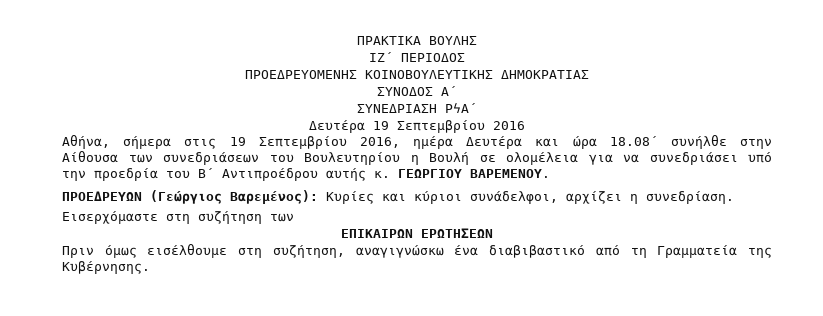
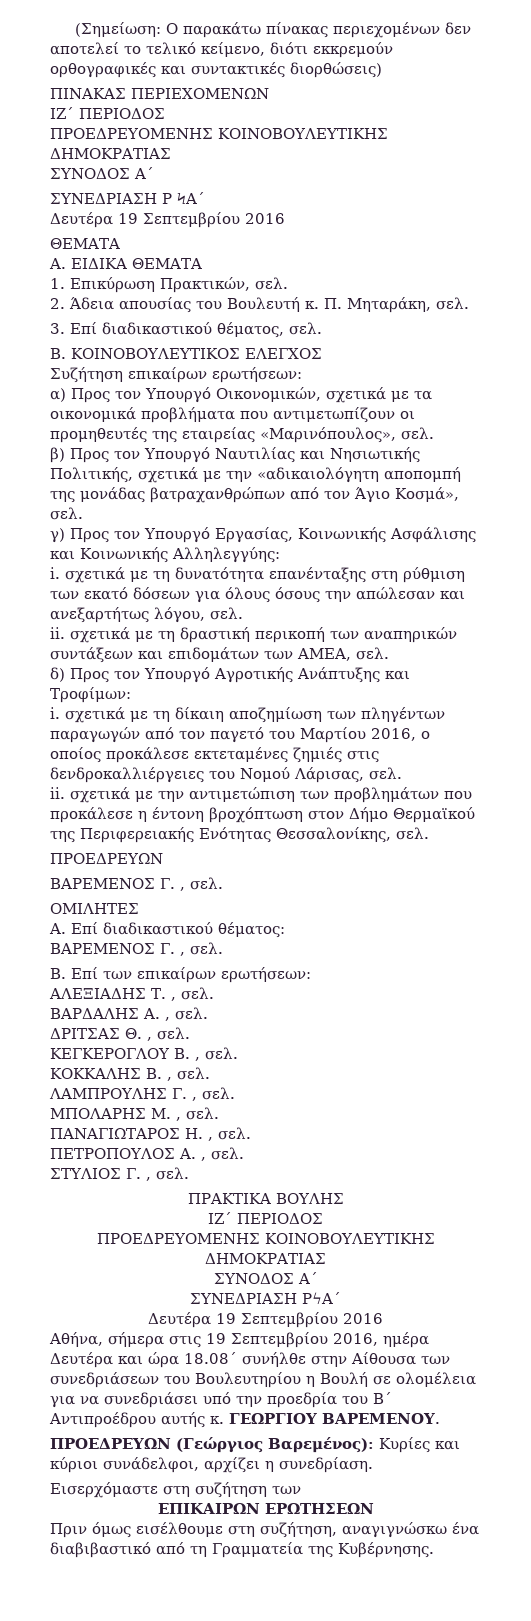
(357, 40) none -> [74,22,471,38] [50,42,393,58] [50,62,382,78] [50,88,269,99] [50,107,165,119] [50,128,388,139] [50,148,171,159] [50,167,154,179] [50,192,205,204] [50,212,285,228] [50,238,120,249] [49,258,202,269] [50,277,288,293] [50,297,469,313] [50,322,322,338] [50,348,322,359] [50,367,302,383] [50,387,432,403] [50,407,415,423] [50,427,434,443] [50,447,420,463] [50,467,461,483] [50,487,459,503] [50,507,83,520] [50,527,476,543] [50,547,280,563] [50,567,465,583] [50,587,465,603] [50,607,243,623] [50,627,457,643] [50,647,389,663] [50,667,410,683] [50,687,131,703] [50,707,445,723] [50,727,430,743] [50,747,379,763] [50,767,402,783] [50,787,472,803] [50,807,475,823] [50,827,429,843] [50,853,163,864] [50,877,223,891] [50,903,139,914] [49,922,285,938] [50,942,223,956] [50,967,311,983] [49,987,214,1001] [50,1007,208,1021] [50,1027,190,1041] [50,1047,238,1061] [50,1067,210,1081] [49,1087,235,1101] [50,1107,219,1121] [50,1127,251,1141] [50,1147,244,1161] [50,1167,189,1181] (Σημείωση: Ο παρακάτω πίνακας περιεχομένων δεν αποτελεί το τελικό κείμενο, διότι εκκρεμούν ορθογραφικές και συντακτικές διορθώσεις) // ΠΙΝΑΚΑΣ ΠΕΡΙΕΧΟΜΕΝΩΝ // ΙΖ΄ ΠΕΡΙΟΔΟΣ // ΠΡΟΕΔΡΕΥΟΜΕΝΗΣ ΚΟΙΝΟΒΟΥΛΕΥΤΙΚΗΣ ΔΗΜΟΚΡΑΤΙΑΣ // ΣΥΝΟΔΟΣ Α΄ // ΣΥΝΕΔΡΙΑΣΗ Ρ ϞΑ΄ // Δευτέρα 19 Σεπτεμβρίου 2016 // ΘΕΜΑΤΑ // Α. ΕΙΔΙΚΑ ΘΕΜΑΤΑ // 1. Επικύρωση Πρακτικών, σελ. // 2. Άδεια απουσίας του Βουλευτή κ. Π. Μηταράκη, σελ. // 3. Επί διαδικαστικού θέματος, σελ. // Β. ΚΟΙΝΟΒΟΥΛΕΥΤΙΚΟΣ ΕΛΕΓΧΟΣ // Συζήτηση επικαίρων ερωτήσεων: // α) Προς τον Υπουργό Οικονομικών, σχετικά με τα οικονομικά προβλήματα που αντιμετωπίζουν οι προμηθευτές της εταιρείας «Μαρινόπουλος», σελ. // β) Προς τον Υπουργό Ναυτιλίας και Νησιωτικής Πολιτικής, σχετικά με την «αδικαιολόγητη αποπομπή της μονάδας βατραχανθρώπων από τον Άγιο Κοσμά», σελ. // γ) Προς τον Υπουργό Εργασίας, Κοινωνικής Ασφάλισης και Κοινωνικής Αλληλεγγύης: // i. σχετικά με τη δυνατότητα επανένταξης στη ρύθμιση των εκατό δόσεων για όλους όσους την απώλεσαν και ανεξαρτήτως λόγου, σελ. // ii. σχετικά με τη δραστική περικοπή των αναπηρικών συντάξεων και επιδομάτων των ΑΜΕΑ, σελ. // δ) Προς τον Υπουργό Αγροτικής Ανάπτυξης και Τροφίμων: // i. σχετικά με τη δίκαιη αποζημίωση των πληγέντων παραγωγών από τον παγετό του Μαρτίου 2016, ο οποίος προκάλεσε εκτεταμένες ζημιές στις δενδροκαλλιέργειες του Νομού Λάρισας, σελ. // ii. σχετικά με την αντιμετώπιση των προβλημάτων που προκάλεσε η έντονη βροχόπτωση στον Δήμο Θερμαϊκού της Περιφερειακής Ενότητας Θεσσαλονίκης, σελ. // ΠΡΟΕΔΡΕΥΩΝ // ΒΑΡΕΜΕΝΟΣ Γ. , σελ. // ΟΜΙΛΗΤΕΣ // Α. Επί διαδικαστικού θέματος: // ΒΑΡΕΜΕΝΟΣ Γ. , σελ. // Β. Επί των επικαίρων ερωτήσεων: // ΑΛΕΞΙΑΔΗΣ Τ. , σελ. // ΒΑΡΔΑΛΗΣ Α. , σελ. // ΔΡΙΤΣΑΣ Θ. , σελ. // ΚΕΓΚΕΡΟΓΛΟΥ Β. , σελ. // ΚΟΚΚΑΛΗΣ Β. , σελ. // ΛΑΜΠΡΟΥΛΗΣ Γ. , σελ. // ΜΠΟΛΑΡΗΣ Μ. , σελ. // ΠΑΝΑΓΙΩΤΑΡΟΣ Η. , σελ. // ΠΕΤΡΟΠΟΥΛΟΣ Α. , σελ. // ΣΤΥΛΙΟΣ Γ. , σελ. //

